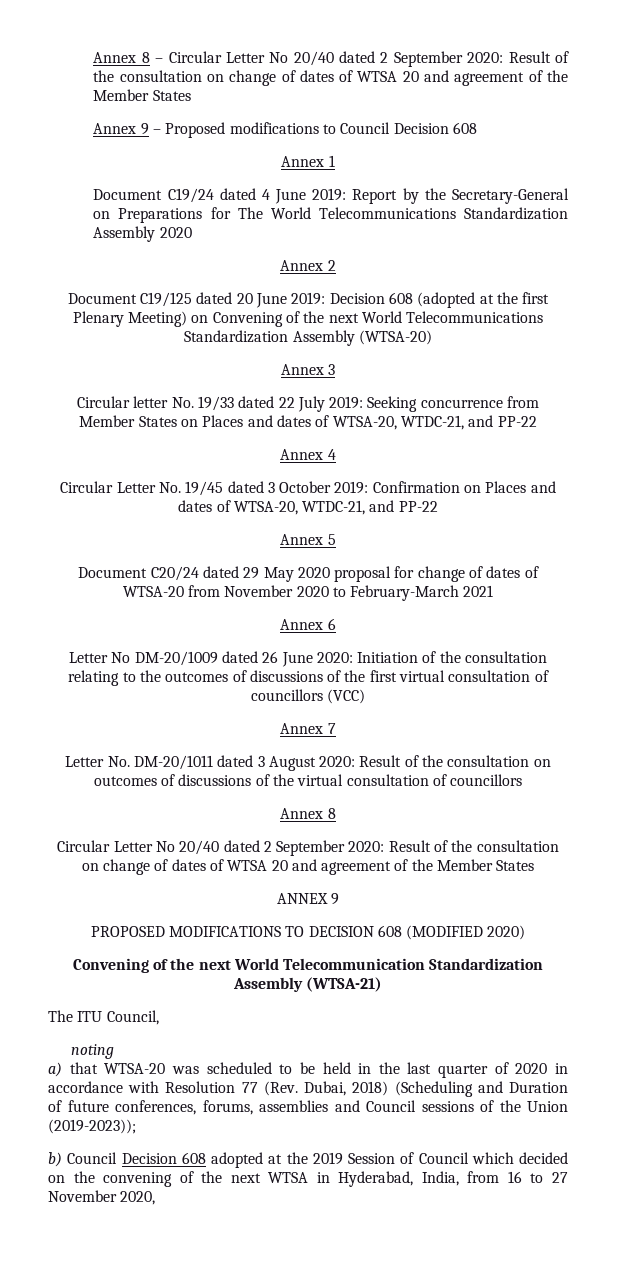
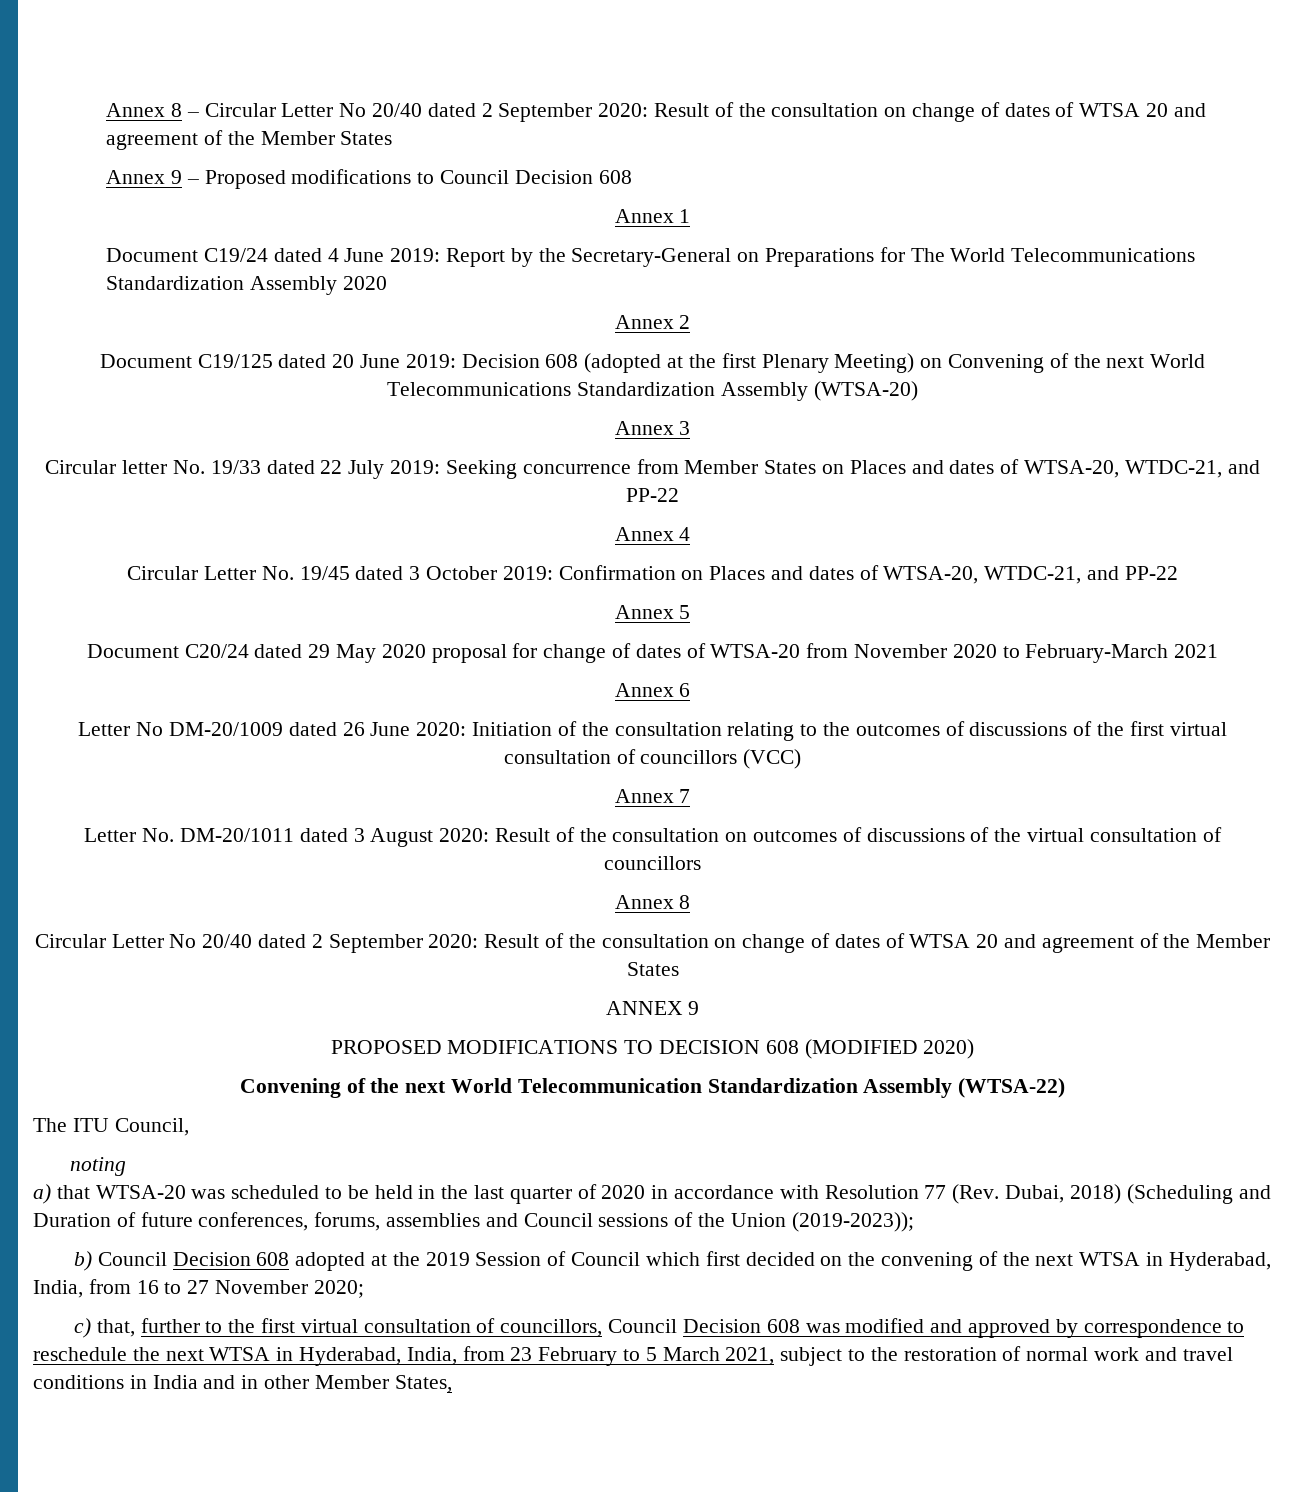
[306,977,383,992] (WTSA-21) -> [958,1078,1066,1098] (WTSA-22)
(514, 1158) none -> [705,1251,740,1266] first
[120,1191,156,1205] 2020, -> [313,1280,364,1298] [74,1318,1245,1338] [33,1346,1233,1366] [33,1375,452,1393] 2020; // c) that, further to the first virtual consultation of councillors, Council Decision 608 was modified and approved by correspondence to reschedule the next WTSA in Hyderabad, India, from 23 February to 5 March 2021, subject to the restoration of normal work and travel conditions in India and in other Member States,

